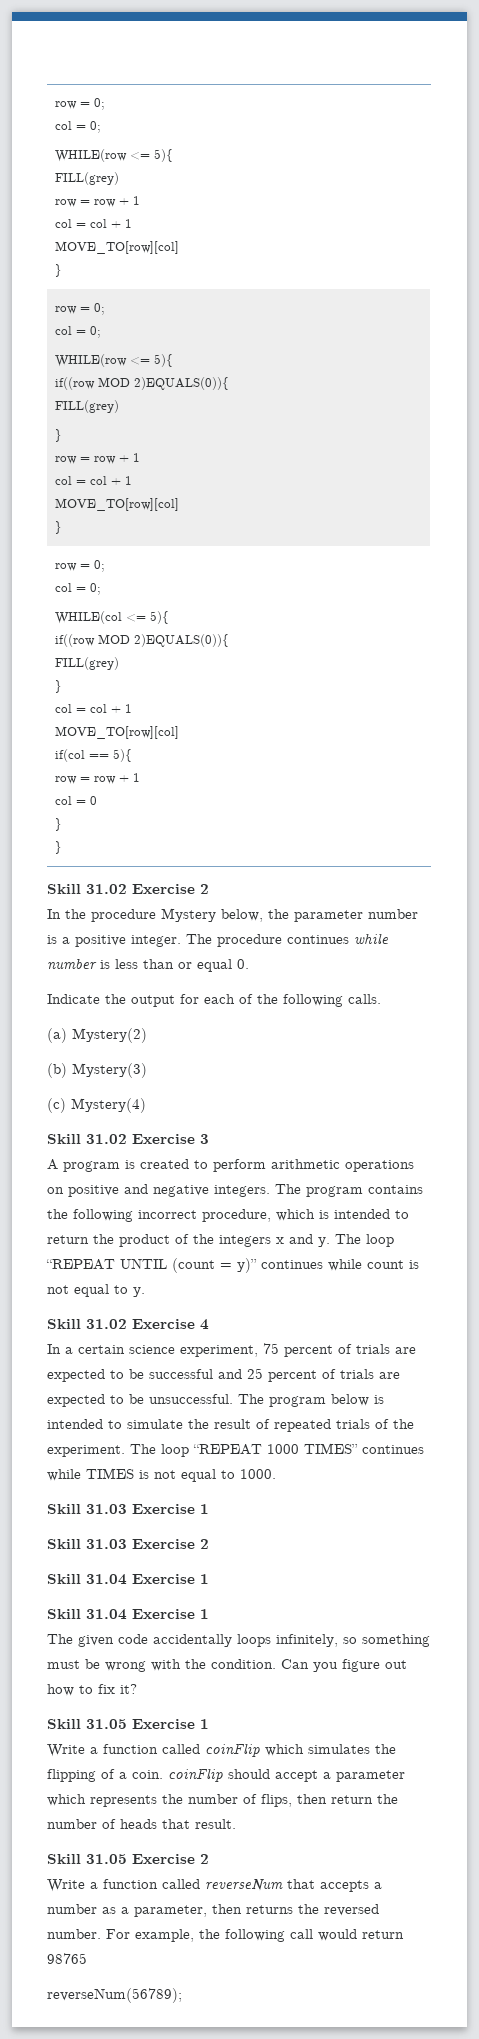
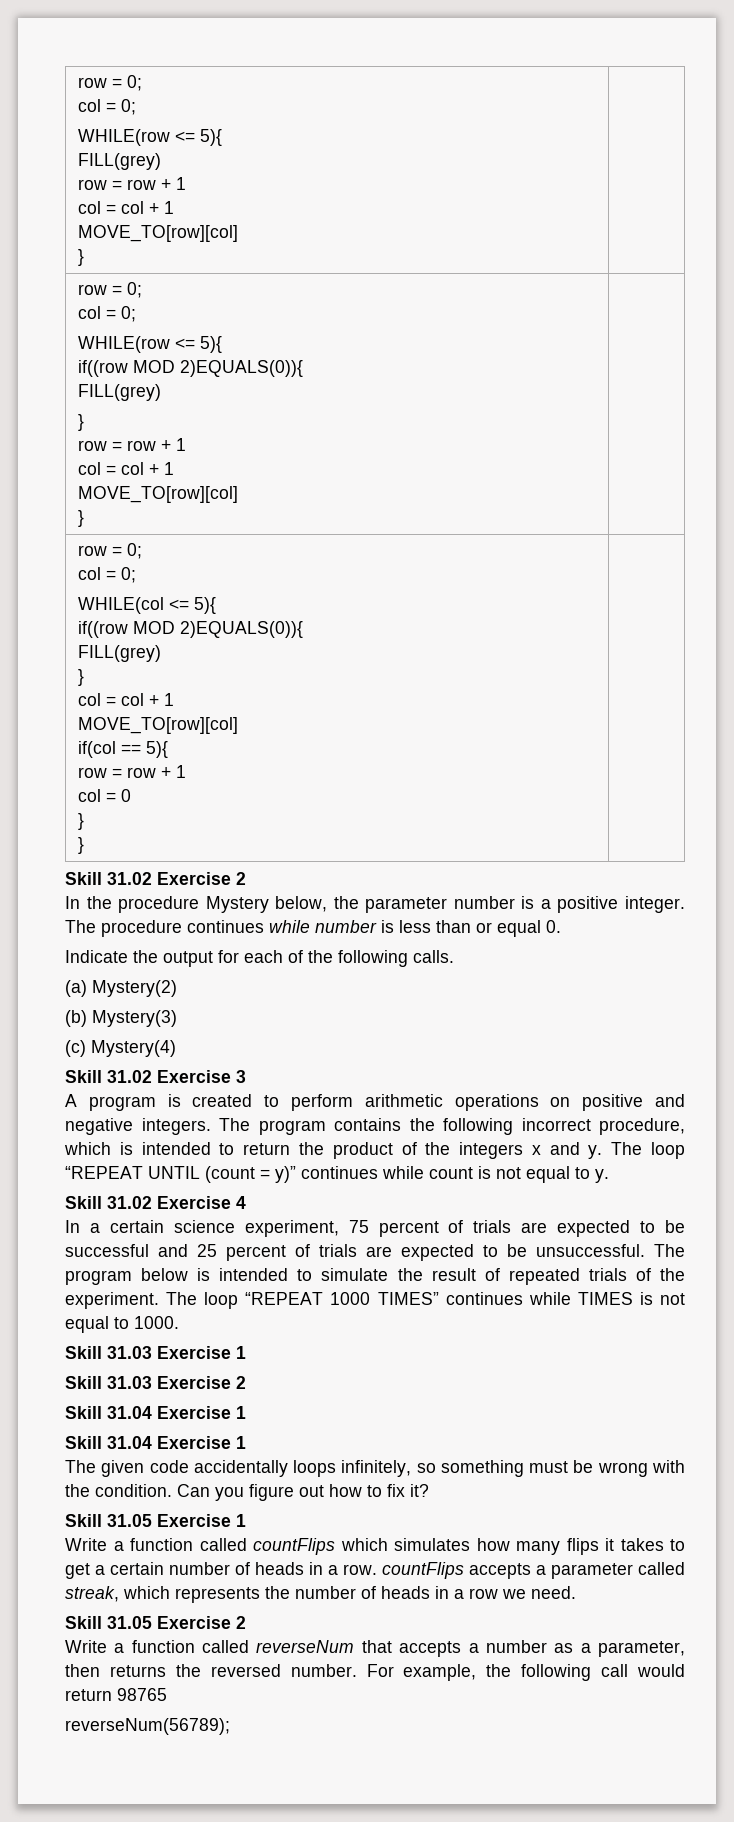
[205,1743,260,1757] coinFlip -> [253,1538,335,1555] countFlips
[375,1744,396,1754] [47,1768,405,1782] the flipping of a coin. coinFlip should accept a parameter -> [476,1538,685,1555] [65,1562,685,1579] [65,1586,119,1602] how many flips it takes to get a certain number of heads in a row. countFlips accepts a parameter called streak,
[261,1794,398,1807] [47,1819,236,1829] flips, then return the number of heads that result. -> [381,1586,576,1599] heads in a row we need.

